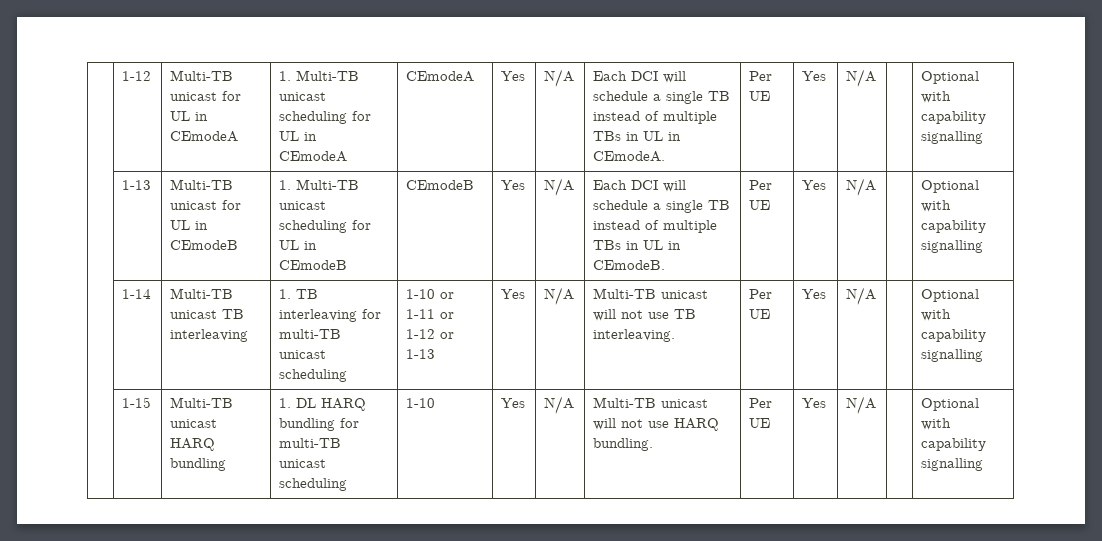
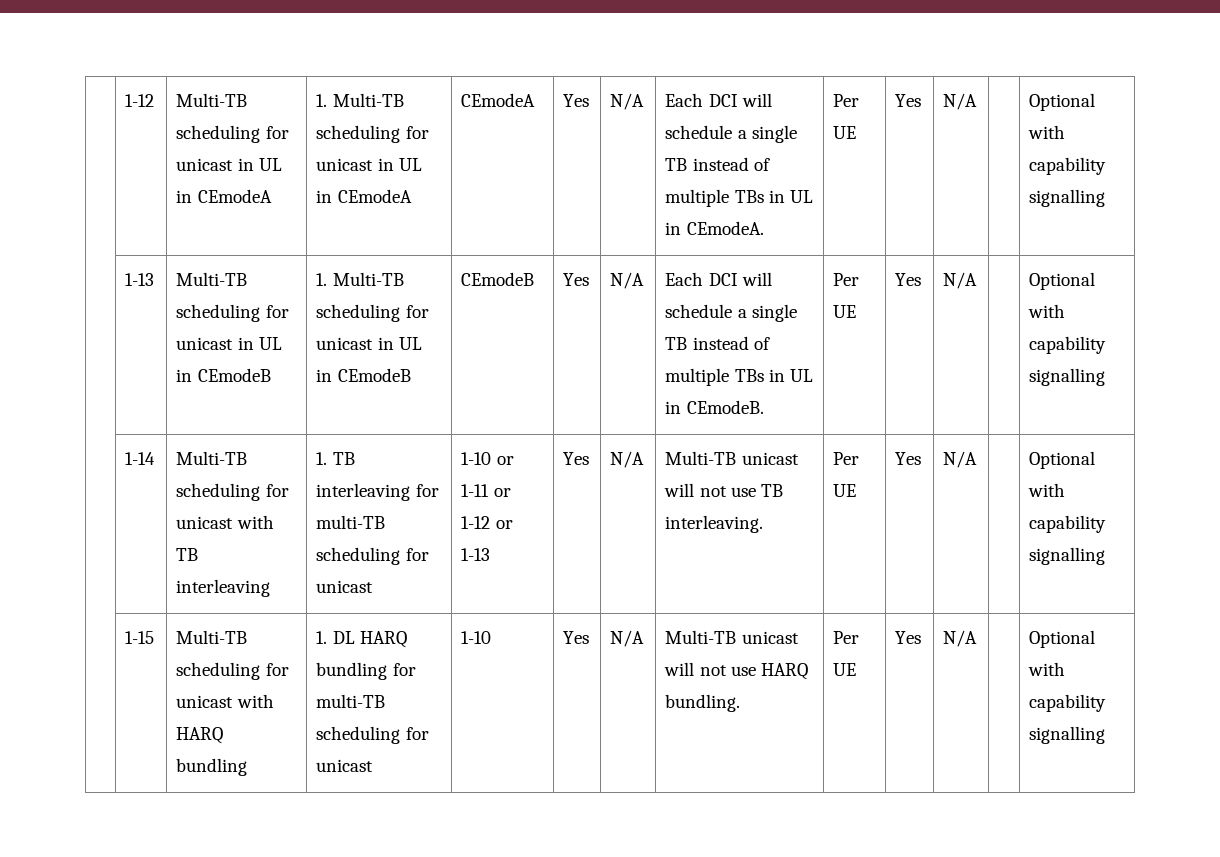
[170,91,242,101] unicast for -> [176,125,289,143] [176,158,254,171] scheduling for unicast in
[279,92,327,101] [279,111,372,124] unicast scheduling for -> [316,125,429,143] [316,158,394,171] scheduling for unicast in
[170,200,242,210] unicast for -> [176,304,289,322] [176,337,254,350] scheduling for unicast in
[279,201,327,210] [279,220,372,233] unicast scheduling for -> [316,304,429,322] [316,337,394,350] scheduling for unicast in
[170,310,218,319] unicast -> [176,483,289,501] [176,515,274,529] scheduling for unicast with
[279,350,327,359] [279,369,348,382] unicast scheduling -> [316,547,429,565] [316,580,374,593] scheduling for unicast
[170,419,218,428] unicast -> [176,662,289,680] [176,694,274,708] scheduling for unicast with
[279,459,327,468] [279,478,348,491] unicast scheduling -> [316,726,429,744] [316,759,374,772] scheduling for unicast

